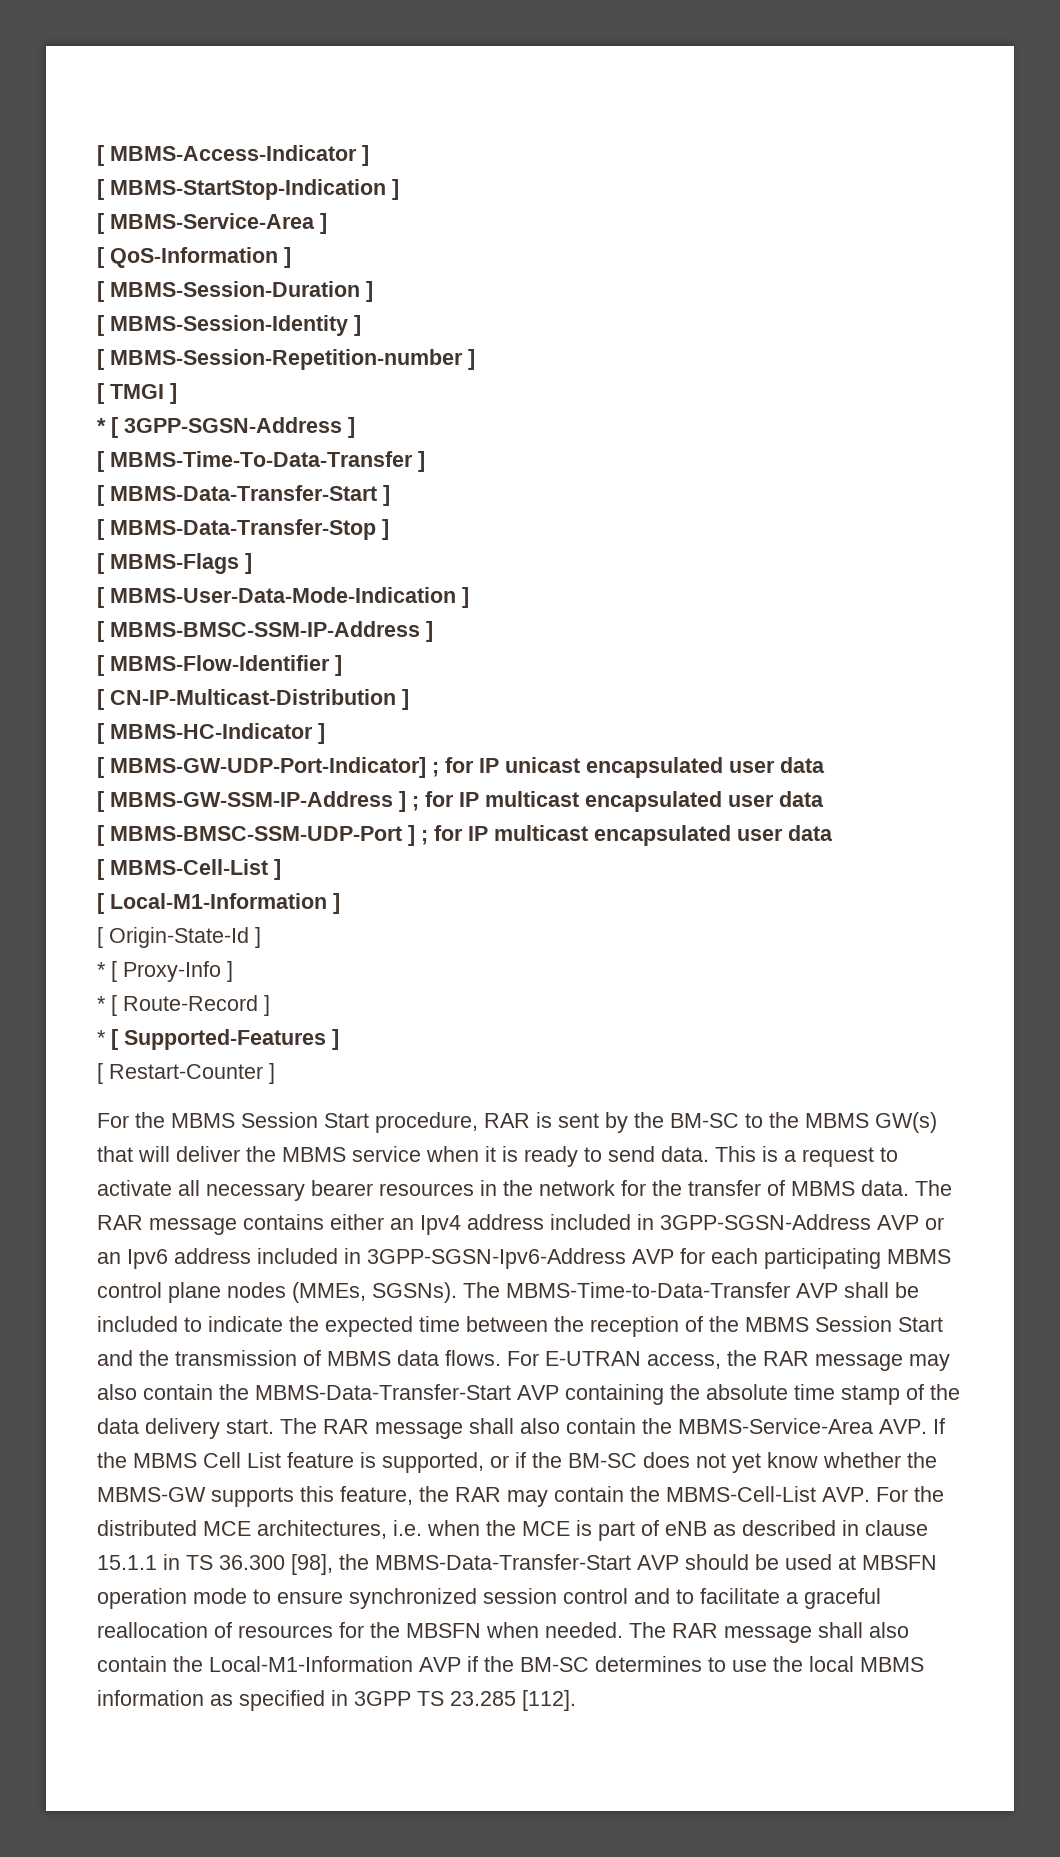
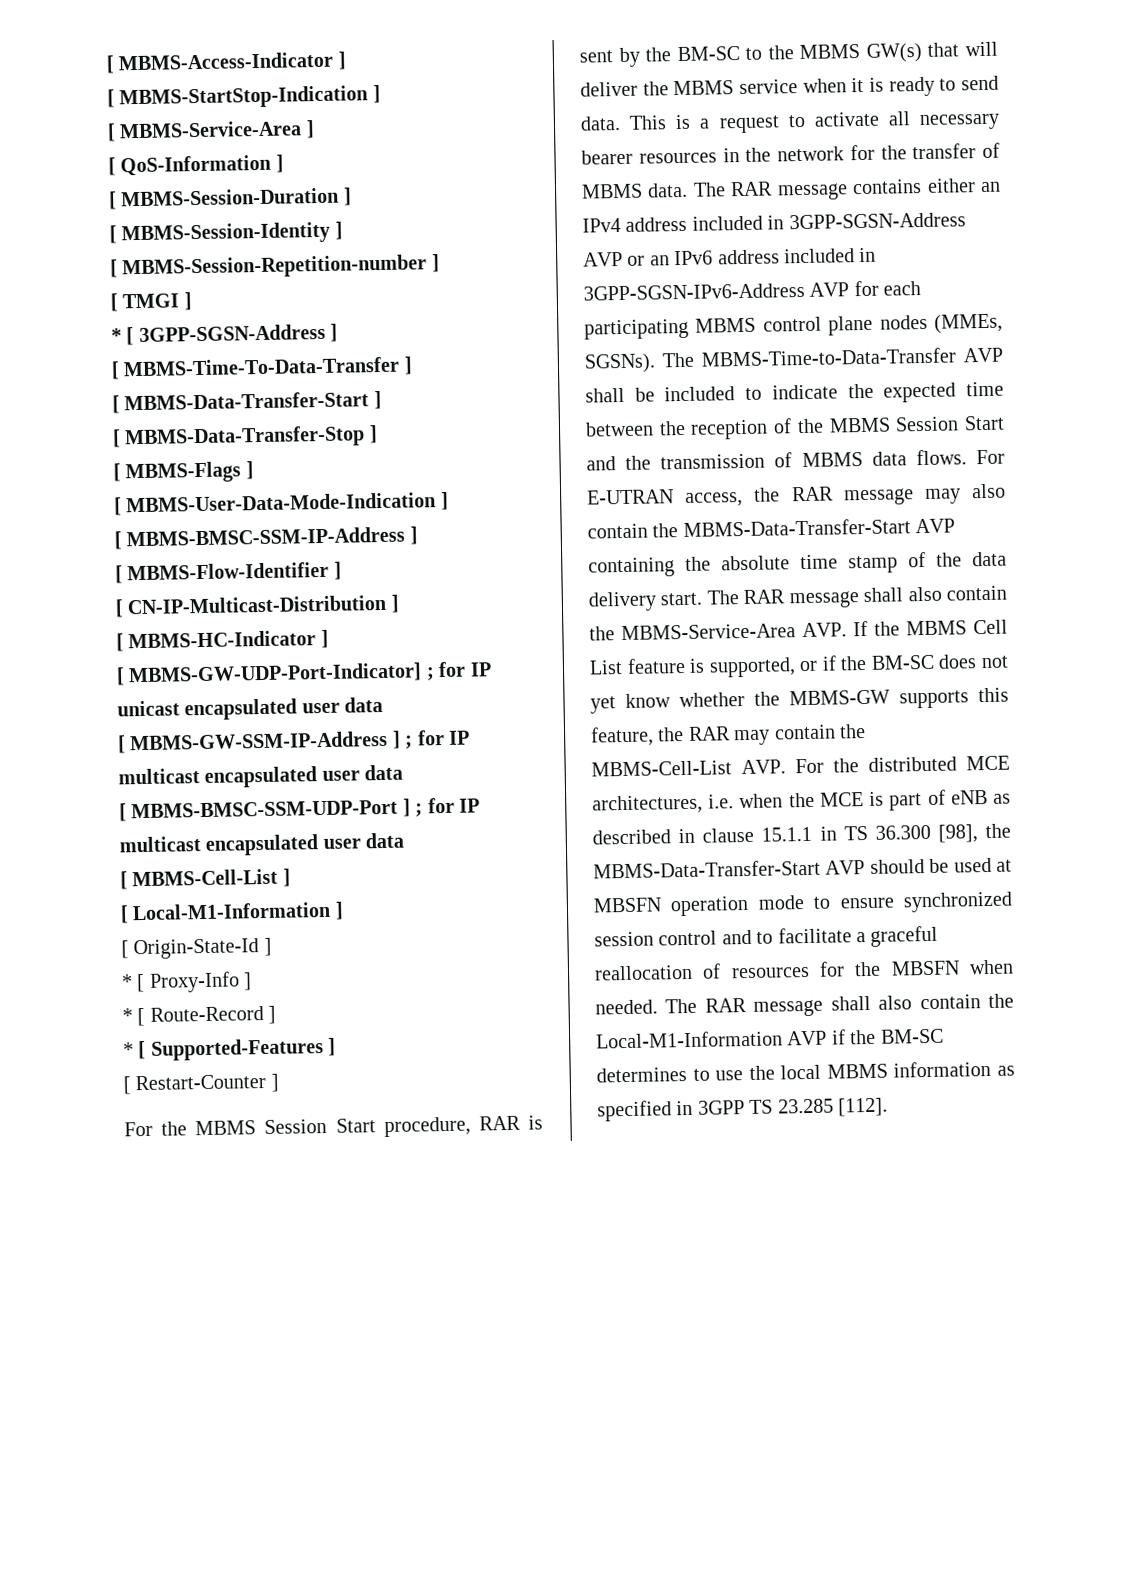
[420,1215,461,1235] Ipv4 -> [582,217,621,233] IPv4
[127,1248,626,1269] Ipv6 address included in 3GPP-SGSN-Ipv6-Address -> [674,247,877,266] [583,282,805,301] IPv6 address included in 3GPP-SGSN-IPv6-Address

